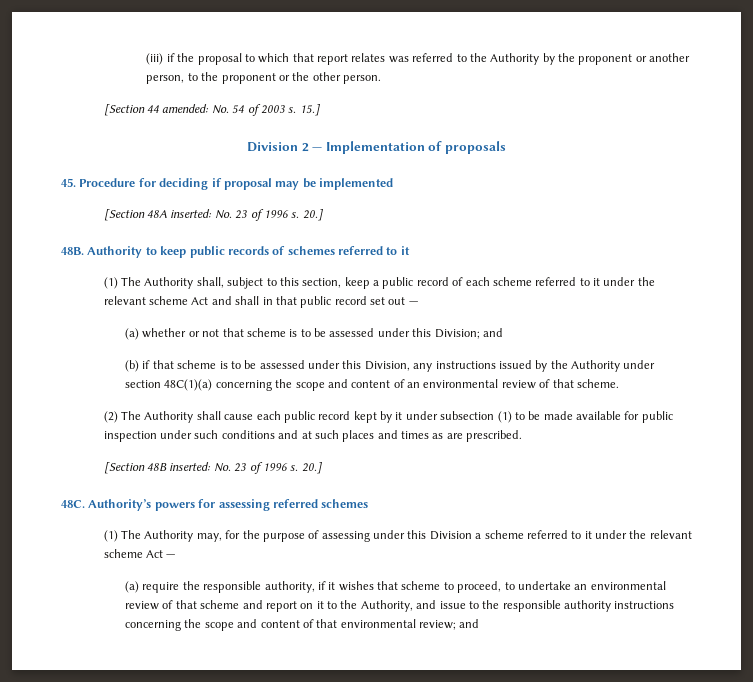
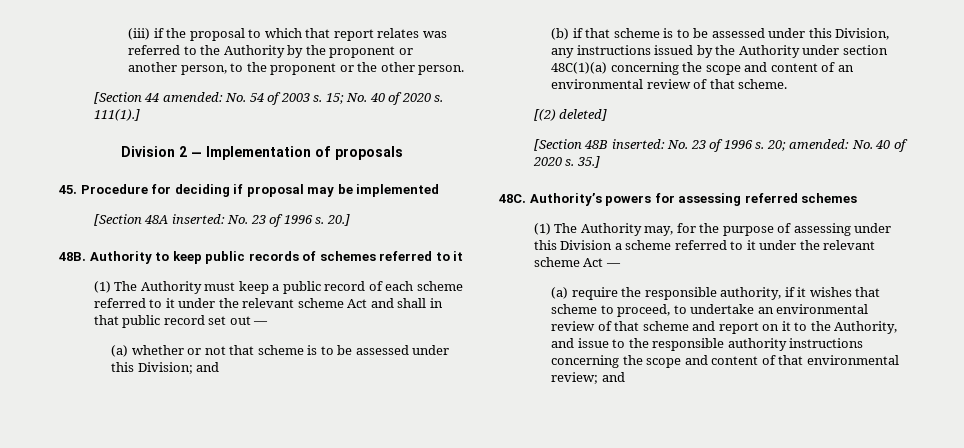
[299,104,320,116] 15.] -> [325,92,444,105] [93,109,140,121] 15; No. 40 of 2020 s. 111(1).]
[196,277,342,289] shall, subject to this section, -> [204,282,236,291] must
[103,411,673,423] [103,430,523,442] (2) The Authority shall cause each public record kept by it under subsection (1) to be made available for public inspection under such conditions and at such places and times as are prescribed. -> [533,109,608,121] [(2) deleted]
[301,462,322,474] 20.] -> [766,139,908,152] [532,156,600,168] 20; amended: No. 40 of 2020 s. 35.]

